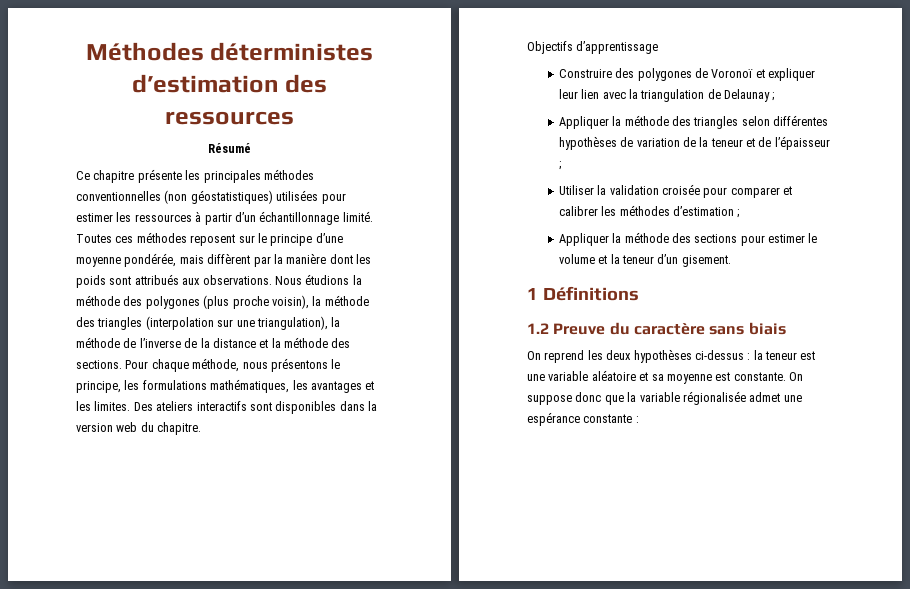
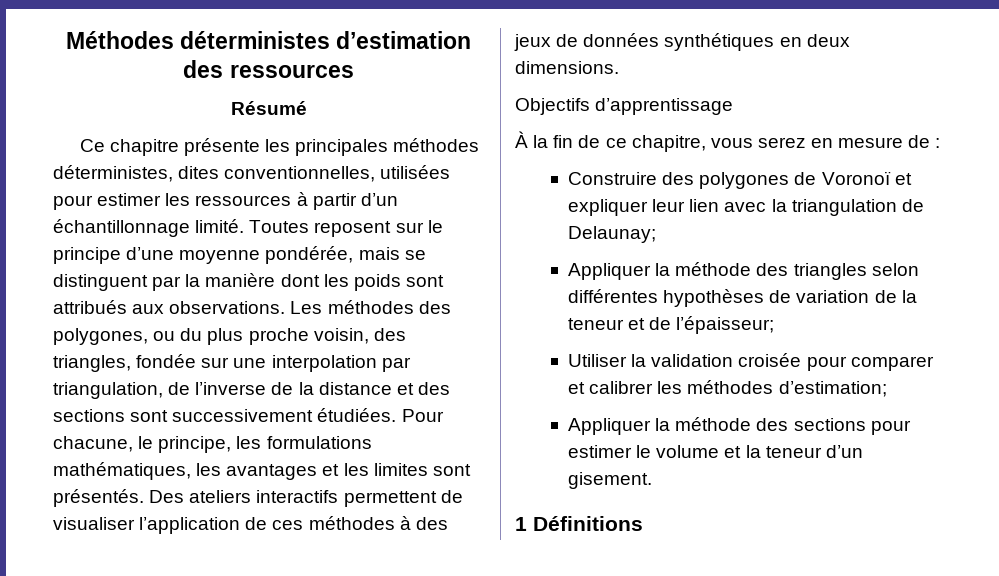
[76,190,273,204] conventionnelles (non géostatistiques) -> [53,165,376,182] déterministes, dites conventionnelles,
[115,232,187,243] ces méthodes -> (310, 226) none
[207,253,251,264] diffèrent -> [404,250,426,260] [53,274,148,291] se distinguent
[274,274,362,285] [76,295,369,309] [76,316,341,330] [76,337,120,348] Nous étudions la méthode des polygones (plus proche voisin), la méthode des triangles (interpolation sur une triangulation), la méthode -> [290,300,451,314] [53,328,406,345] [53,354,411,372] [53,382,163,399] Les méthodes des polygones, ou du plus proche voisin, des triangles, fondée sur une interpolation par triangulation,
[271,337,351,348] [76,358,328,372] la méthode des sections. Pour chaque méthode, nous présentons -> [417,382,450,395] [53,408,444,422] [53,436,133,452] des sections sont successivement étudiées. Pour chacune,
[94,401,377,414] [76,422,202,435] [527,41,659,54] limites. Des ateliers interactifs sont disponibles dans la version web du chapitre. // Objectifs d’apprentissage -> [373,463,471,476] [53,489,463,507] [53,516,448,534] [514,33,850,51] [515,61,619,74] [515,98,734,115] [515,131,941,152] limites sont présentés. Des ateliers interactifs permettent de visualiser l’application de ces méthodes à des jeux de données synthétiques en deux dimensions. // Objectifs d’apprentissage // À la fin de ce chapitre, vous serez en mesure de :
[724,89,775,102] Delaunay ; -> [568,226,657,243] Delaunay;
[774,136,830,150] [558,161,561,170] l’épaisseur ; -> [676,316,775,334] l’épaisseur;
[672,206,740,218] d’estimation ; -> [778,381,887,397] d’estimation;
[527,322,786,335] [527,349,816,363] [527,370,803,384] [527,391,802,405] [527,412,639,426] // 1.2 Preuve du caractère sans biais // On reprend les deux hypothèses ci-dessus : la teneur est une variable aléatoire et sa moyenne est constante. On suppose donc que la variable régionalisée admet une espérance constante : -> (643, 523) none

